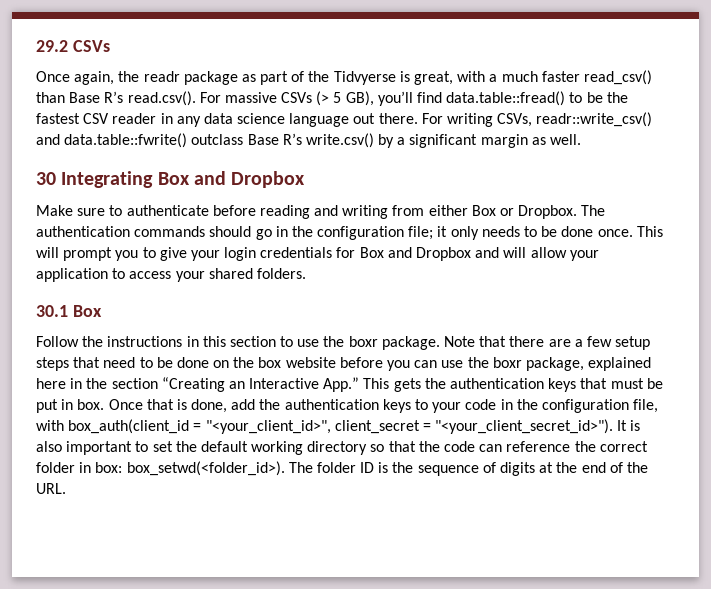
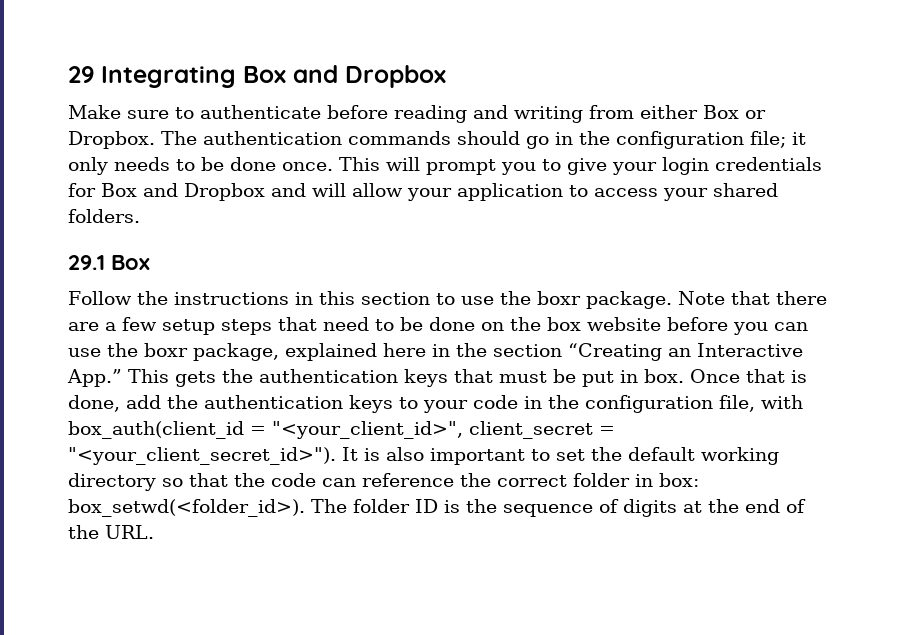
[36,40,110,52] [36,70,652,85] [36,91,628,106] [36,112,653,127] [36,133,582,148] [36,172,56,185] 29.2 CSVs // Once again, the readr package as part of the Tidvyerse is great, with a much faster read_csv() than Base R’s read.csv(). For massive CSVs (> 5 GB), you’ll find data.table::fread() to be the fastest CSV reader in any data science language out there. For writing CSVs, readr::write_csv() and data.table::fwrite() outclass Base R’s write.csv() by a significant margin as well. // 30 -> [68,66,94,83] 29
[36,305,68,317] 30.1 -> [68,255,105,270] 29.1

